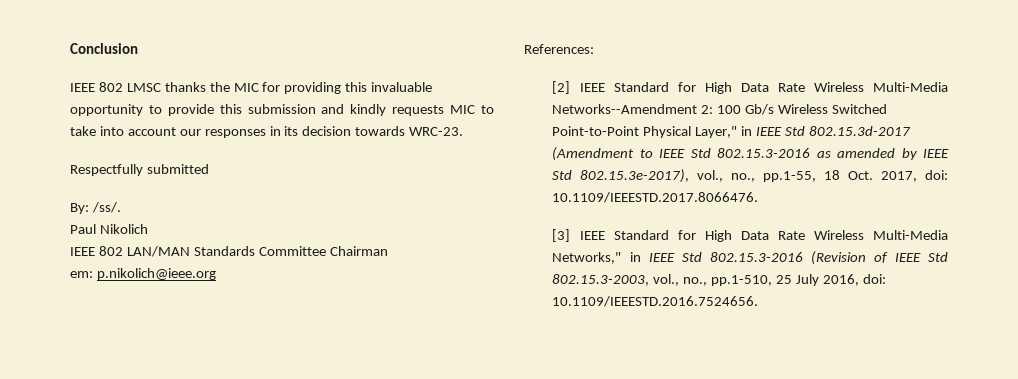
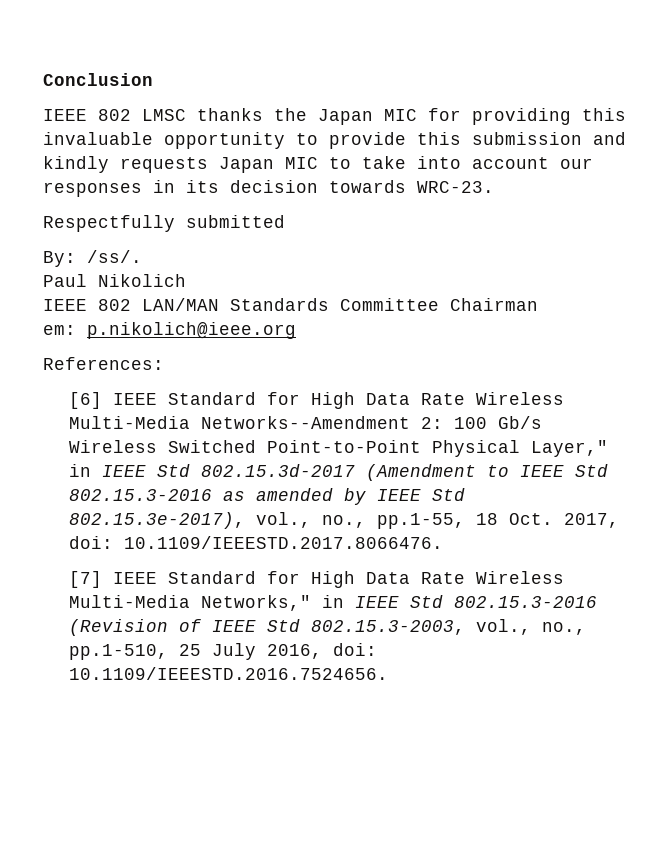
(230, 87) none -> [318,109,373,125] Japan
(445, 110) none -> [219,157,274,173] Japan
[552,81,571,94] [2] -> [69,392,103,409] [6]
[552,229,571,242] [3] -> [69,571,103,588] [7]

